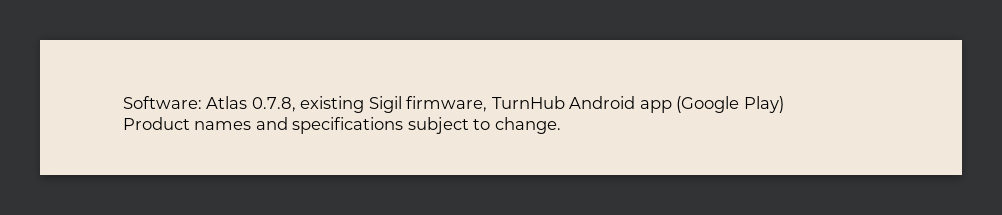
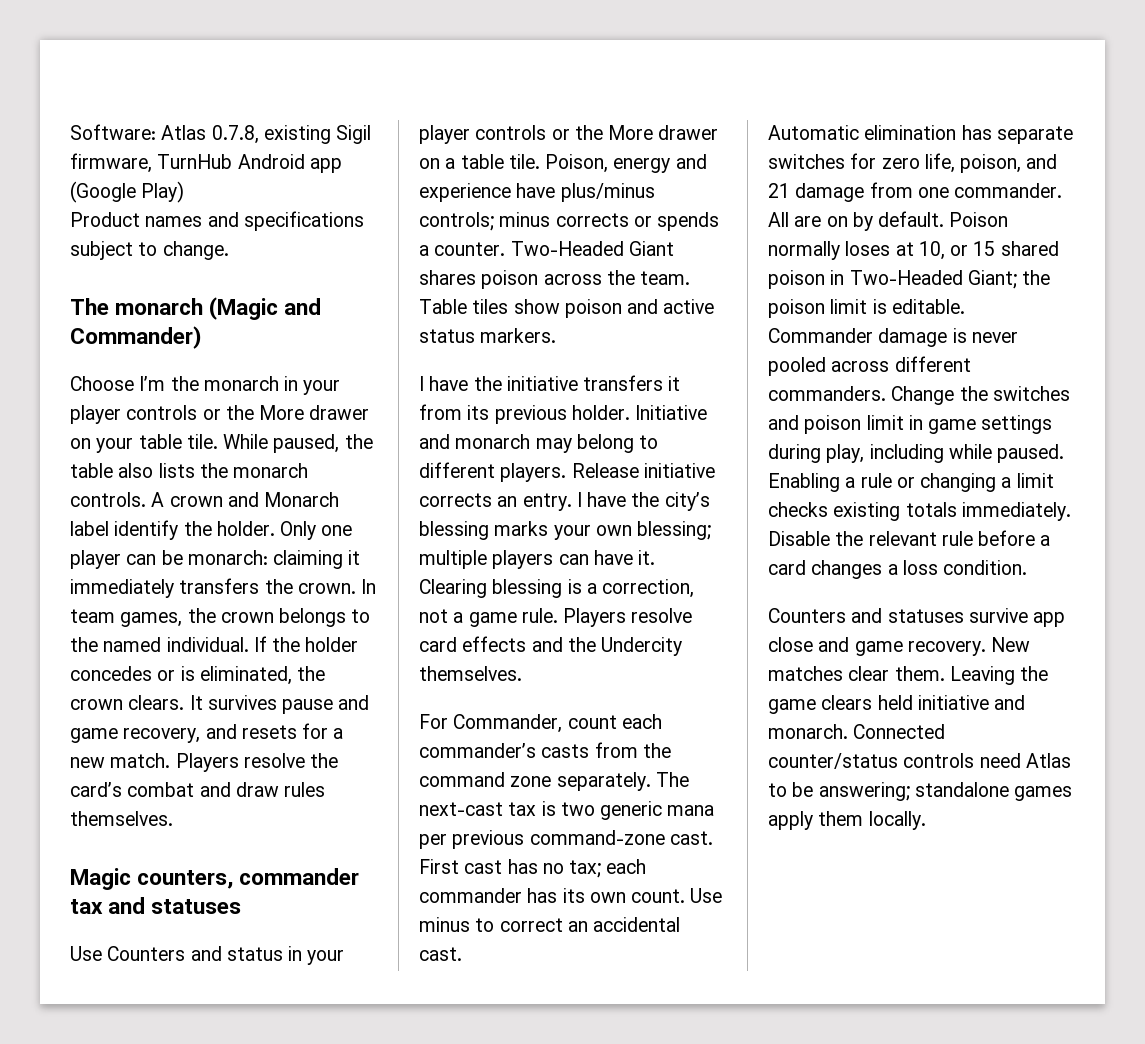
(561, 125) none -> [70,297,322,320] [70,326,202,349] [70,376,341,395] [70,405,370,424] [70,434,373,453] [70,463,309,478] [70,492,340,507] [70,520,353,540] [70,550,361,569] [70,578,377,598] [70,608,371,627] [70,636,359,652] [70,666,326,685] [70,695,370,714] [70,723,344,743] [70,753,339,772] [70,782,326,797] [70,811,173,826] [70,868,360,890] [70,897,242,914] [70,946,345,965] [419,125,719,144] [419,154,707,173] [419,183,655,202] [419,212,720,231] [419,241,674,256] [419,270,691,289] [419,299,715,318] [419,328,557,343] [419,375,681,391] [419,404,708,424] [419,434,659,453] [419,462,715,482] [419,492,710,511] [419,521,712,540] [419,550,656,569] [419,579,695,598] [419,608,693,627] [419,636,683,656] [419,666,522,681] [419,714,662,733] [419,742,671,758] [419,772,689,791] [419,801,715,820] [419,830,713,849] [419,859,647,878] [419,888,723,903] [419,917,681,932] [419,947,462,961] [768,125,1073,144] [768,153,1058,173] [768,182,1063,202] [768,211,1009,231] [768,241,1059,260] [768,270,1051,289] [768,299,965,318] [768,328,1018,347] [768,356,971,376] [768,386,1070,405] [768,415,1053,434] [768,444,1065,463] [768,473,1054,492] [768,502,1071,521] [768,530,1051,546] [768,560,1028,579] [768,608,1066,627] [768,637,1031,656] [768,666,1049,685] [768,695,1026,714] [768,724,946,739] [768,753,1071,769] [768,782,1073,801] [768,811,926,830] // The monarch (Magic and Commander) // Choose I’m the monarch in your player controls or the More drawer on your table tile. While paused, the table also lists the monarch controls. A crown and Monarch label identify the holder. Only one player can be monarch: claiming it immediately transfers the crown. In team games, the crown belongs to the named individual. If the holder concedes or is eliminated, the crown clears. It survives pause and game recovery, and resets for a new match. Players resolve the card’s combat and draw rules themselves. // Magic counters, commander tax and statuses // Use Counters and status in your player controls or the More drawer on a table tile. Poison, energy and experience have plus/minus controls; minus corrects or spends a counter. Two-Headed Giant shares poison across the team. Table tiles show poison and active status markers. // I have the initiative transfers it from its previous holder. Initiative and monarch may belong to different players. Release initiative corrects an entry. I have the city’s blessing marks your own blessing; multiple players can have it. Clearing blessing is a correction, not a game rule. Players resolve card effects and the Undercity themselves. // For Commander, count each commander’s casts from the command zone separately. The next-cast tax is two generic mana per previous command-zone cast. First cast has no tax; each commander has its own count. Use minus to correct an accidental cast. // Automatic elimination has separate switches for zero life, poison, and 21 damage from one commander. All are on by default. Poison normally loses at 10, or 15 shared poison in Two-Headed Giant; the poison limit is editable. Commander damage is never pooled across different commanders. Change the switches and poison limit in game settings during play, including while paused. Enabling a rule or changing a limit checks existing totals immediately. Disable the relevant rule before a card changes a loss condition. // Counters and statuses survive app close and game recovery. New matches clear them. Leaving the game clears held initiative and monarch. Connected counter/status controls need Atlas to be answering; standalone games apply them locally.

